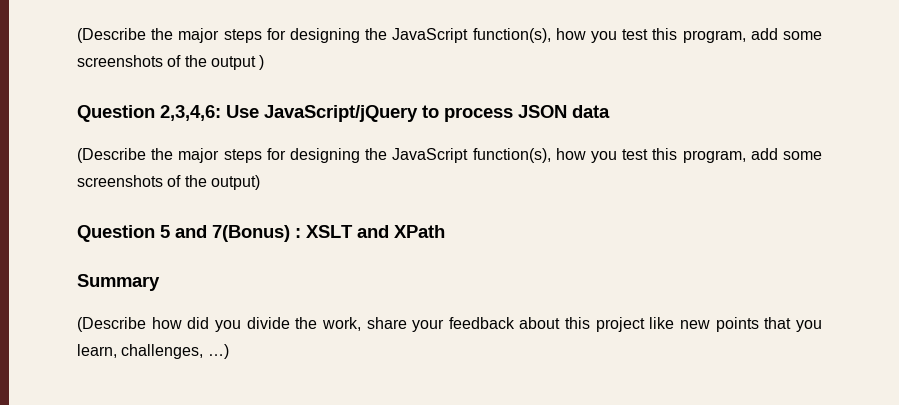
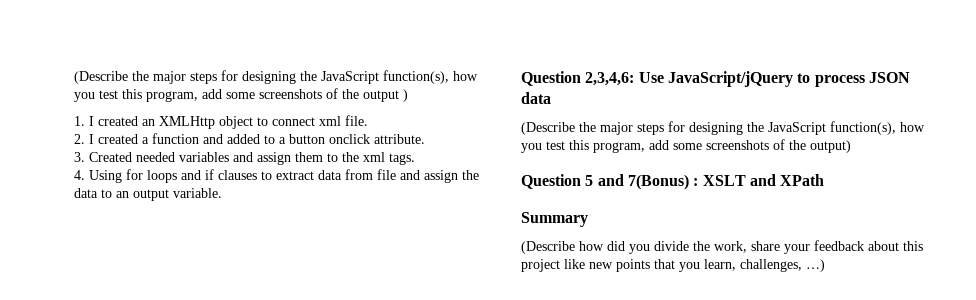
(265, 62) none -> [74,115,368,129] [74,133,425,144] [74,152,415,165] [74,169,479,183] [74,188,222,201] // 1. I created an XMLHttp object to connect xml file. // 2. I created a function and added to a button onclick attribute. // 3. Created needed variables and assign them to the xml tags. // 4. Using for loops and if clauses to extract data from file and assign the data to an output variable.

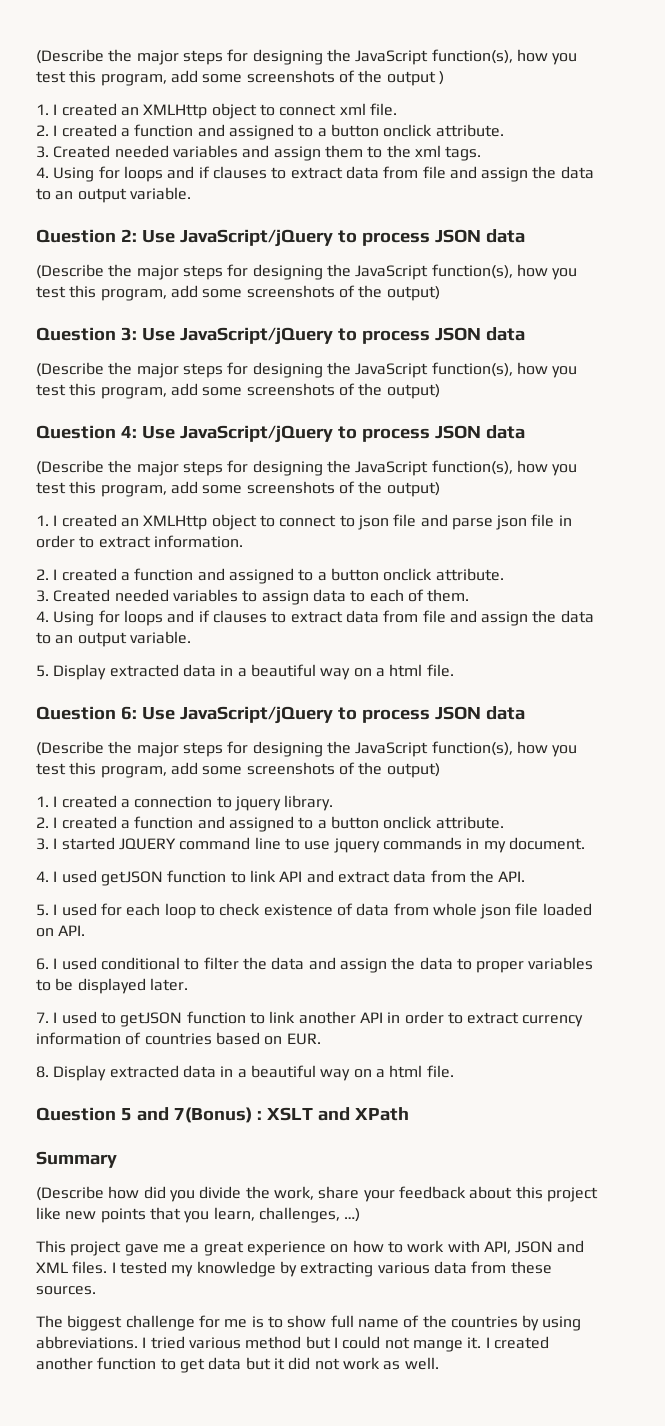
[227,134,260,144] added -> [228,124,294,140] assigned
[585,72,635,86] 2,3,4,6: -> [120,229,137,242] 2:
(851, 146) none -> [36,327,525,345] [36,362,578,378] [36,383,440,399] [36,425,525,443] [36,460,578,476] [36,481,440,497] [36,514,572,530] [36,535,243,548] [36,568,504,584] [36,589,470,605] [36,610,594,626] [36,631,191,647] [36,664,454,680] [36,706,525,724] [36,741,578,757] [36,762,440,778] [36,795,334,811] [36,816,504,832] [36,837,585,853] [36,870,526,886] [36,903,592,919] [36,925,86,937] [36,957,594,973] [36,978,188,994] [36,1011,584,1027] [36,1032,321,1045] [36,1065,454,1081] // Question 3: Use JavaScript/jQuery to process JSON data // (Describe the major steps for designing the JavaScript function(s), how you test this program, add some screenshots of the output) // Question 4: Use JavaScript/jQuery to process JSON data // (Describe the major steps for designing the JavaScript function(s), how you test this program, add some screenshots of the output) // 1. I created an XMLHttp object to connect to json file and parse json file in order to extract information. // 2. I created a function and assigned to a button onclick attribute. // 3. Created needed variables to assign data to each of them. // 4. Using for loops and if clauses to extract data from file and assign the data to an output variable. // 5. Display extracted data in a beautiful way on a html file. // Question 6: Use JavaScript/jQuery to process JSON data // (Describe the major steps for designing the JavaScript function(s), how you test this program, add some screenshots of the output) // 1. I created a connection to jquery library. // 2. I created a function and assigned to a button onclick attribute. // 3. I started JQUERY command line to use jquery commands in my document. // 4. I used getJSON function to link API and extract data from the API. // 5. I used for each loop to check existence of data from whole json file loaded on API. // 6. I used conditional to filter the data and assign the data to proper variables to be displayed later. // 7. I used to getJSON function to link another API in order to extract currency information of countries based on EUR. // 8. Display extracted data in a beautiful way on a html file.
(825, 265) none -> [36,1240,585,1256] [36,1261,552,1277] [36,1286,96,1295] [36,1315,582,1331] [36,1336,549,1352] [36,1357,439,1373] // This project gave me a great experience on how to work with API, JSON and XML files. I tested my knowledge by extracting various data from these sources. // The biggest challenge for me is to show full name of the countries by using abbreviations. I tried various method but I could not mange it. I created another function to get data but it did not work as well.

